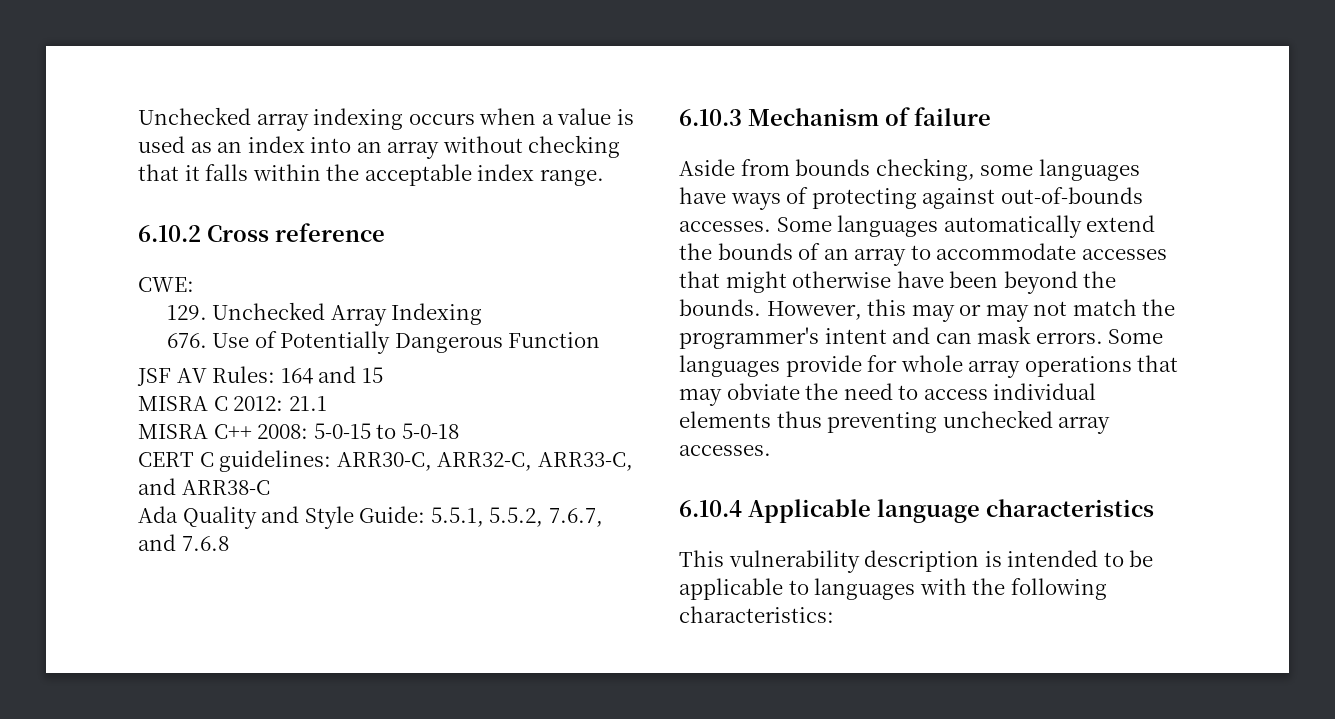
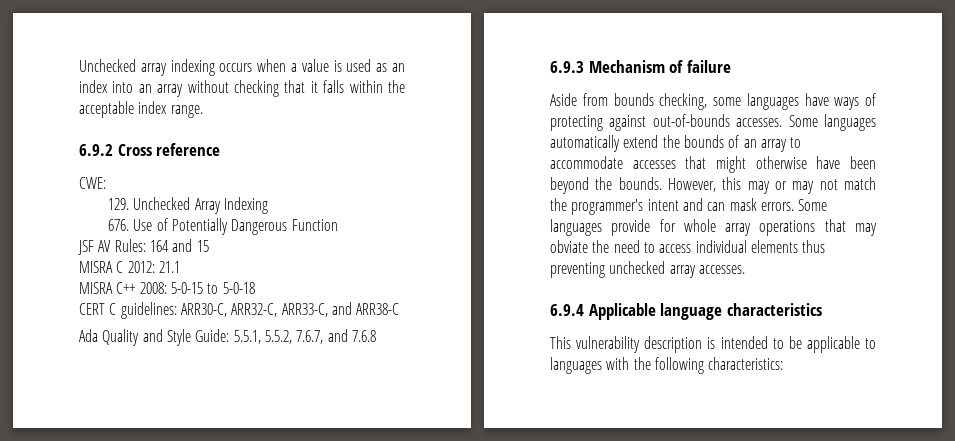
[138,225,201,242] 6.10.2 -> [79,144,113,156] 6.9.2
[679,109,742,126] 6.10.3 -> [550,61,584,73] 6.9.3
[679,500,742,517] 6.10.4 -> [550,304,584,316] 6.9.4

